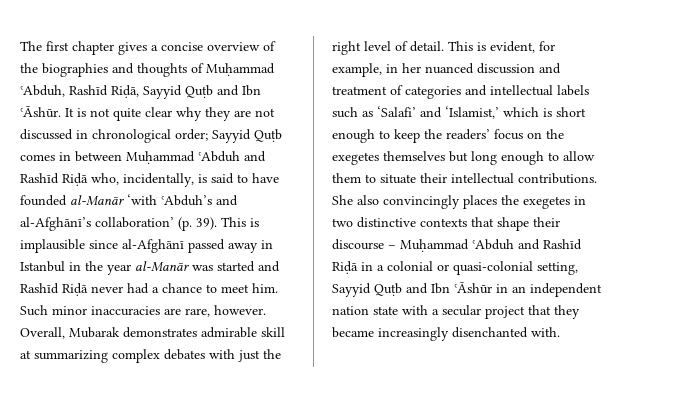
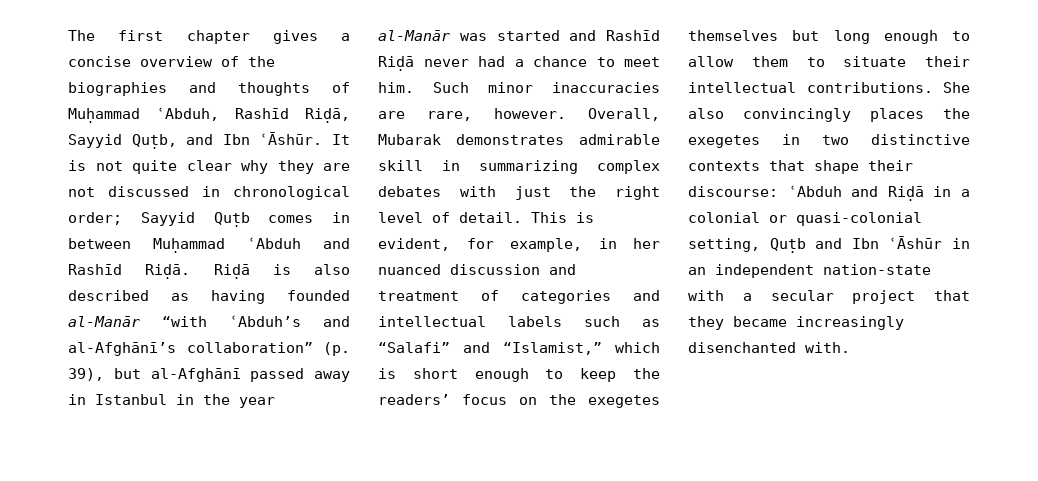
[185,85,213,98] Quṭb -> [131,134,177,149] Quṭb,
[62,173,279,187] Riḍā who, incidentally, is said to have -> [145,264,350,279] [68,290,265,304] Riḍā. Riḍā is also described as having
[127,194,157,205] ‘with -> [162,316,207,327] “with
[95,217,259,231] [20,239,118,253] collaboration’ (p. 39). This is implausible since -> [186,342,350,356] [68,368,141,381] collaboration” (p. 39), but
[20,350,31,359] at -> [442,160,460,171] in
[377,106,499,119] ‘Salafi’ and ‘Islamist,’ -> [378,342,602,355] “Salafi” and “Islamist,”
[332,239,582,252] discourse – Muḥammad ʿAbduh and Rashīd -> [688,185,879,197] discourse: ʿAbduh and
[332,283,371,297] Sayyid -> (760, 245) none
[332,306,398,315] nation state -> [823,264,931,275] nation-state

